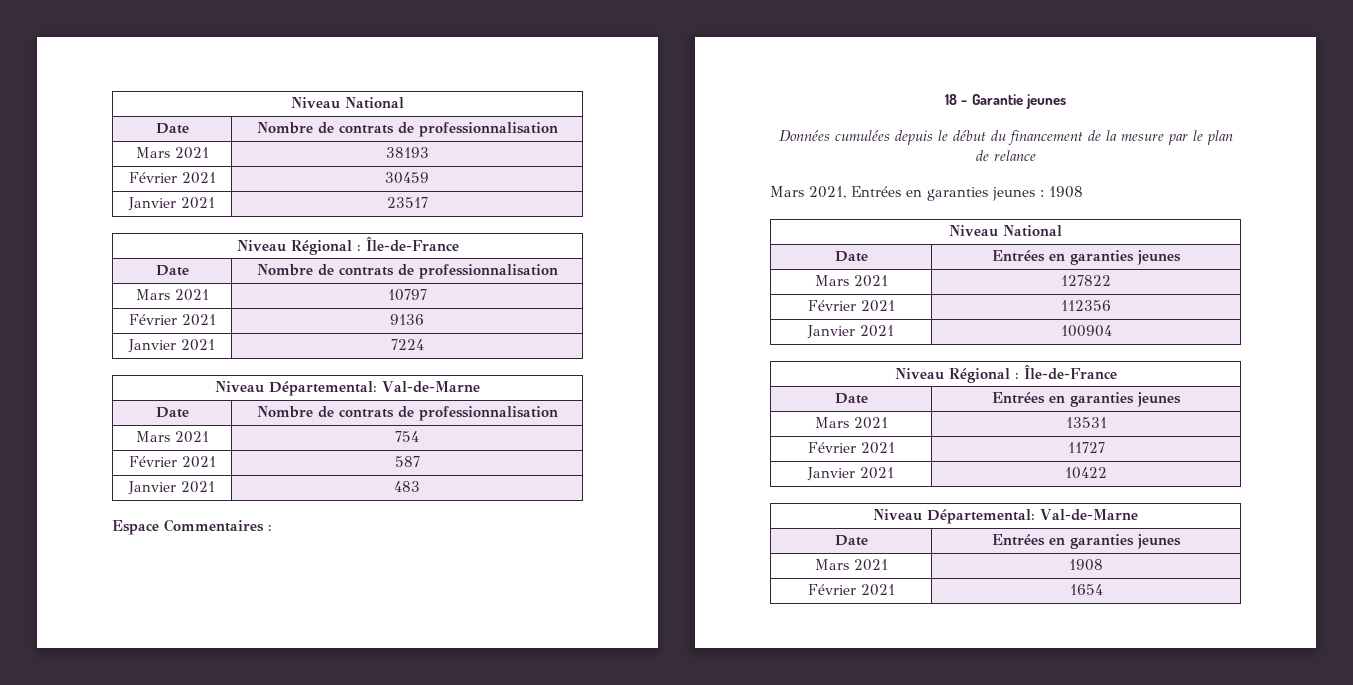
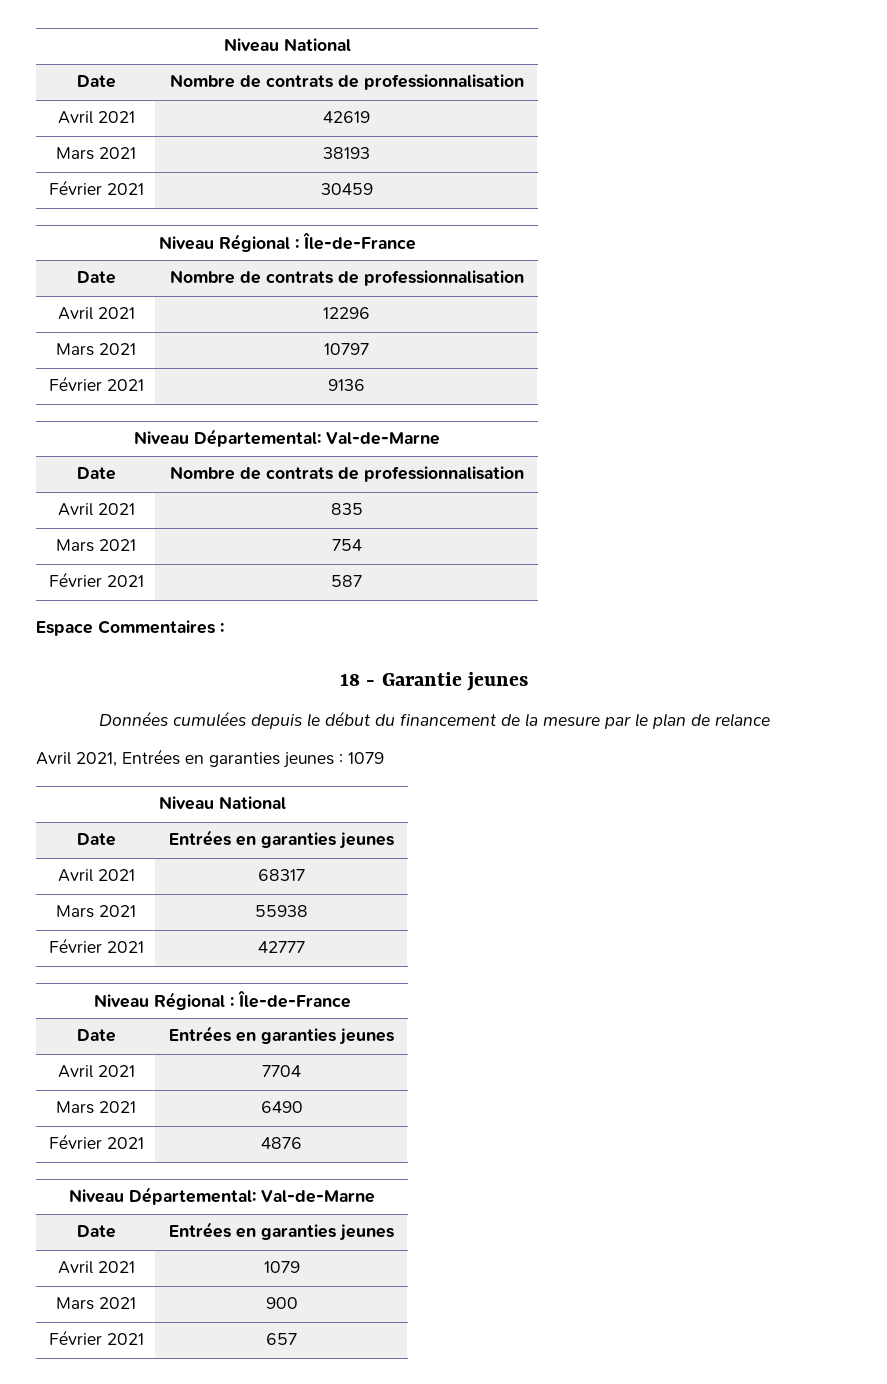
(558, 129) none -> [57,111,135,124] [323,111,370,123] // Avril 2021 | 42619
[128,197,215,211] [386,197,428,208] // Janvier 2021 | 23517 -> (373, 189) none
(558, 271) none -> [57,307,135,320] [323,307,370,319] // Avril 2021 | 12296
[128,339,215,353] [390,339,424,350] // Janvier 2021 | 7224 -> (365, 385) none
(558, 413) none -> [57,503,135,516] [330,503,363,515] // Avril 2021 | 835
[128,481,215,495] [394,481,420,492] // Janvier 2021 | 483 -> (362, 581) none
[770,186,804,197] Mars -> [36,752,71,765] Avril
[1049,186,1083,198] 1908 -> [348,752,384,764] 1079
[814,275,888,287] [1061,275,1111,286] [807,300,895,312] [1061,300,1111,311] [807,325,894,339] [1060,325,1112,337] // Mars 2021 | 127822 // Février 2021 | 112356 // Janvier 2021 | 100904 -> [57,869,135,882] [258,869,305,881] [56,905,136,918] [255,905,308,917] [48,938,144,953] [258,941,305,953] // Avril 2021 | 68317 // Mars 2021 | 55938 // Février 2021 | 42777
[814,417,888,429] [1065,417,1107,428] [807,442,895,454] [1067,442,1105,453] [807,467,894,481] [1065,467,1107,479] // Mars 2021 | 13531 // Février 2021 | 11727 // Janvier 2021 | 10422 -> [57,1065,135,1078] [262,1065,301,1077] [56,1101,136,1114] [260,1101,303,1113] [48,1134,144,1149] [261,1137,302,1149] // Avril 2021 | 7704 // Mars 2021 | 6490 // Février 2021 | 4876
[814,559,888,571] [1069,559,1103,571] [807,584,895,596] [1069,584,1103,595] // Mars 2021 | 1908 // Février 2021 | 1654 -> [57,1261,135,1274] [263,1261,300,1273] [56,1297,136,1310] [265,1297,298,1309] [48,1330,144,1345] [266,1333,297,1345] // Avril 2021 | 1079 // Mars 2021 | 900 // Février 2021 | 657

